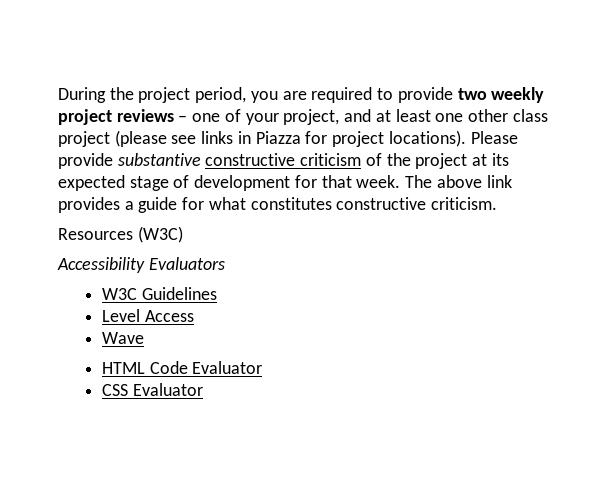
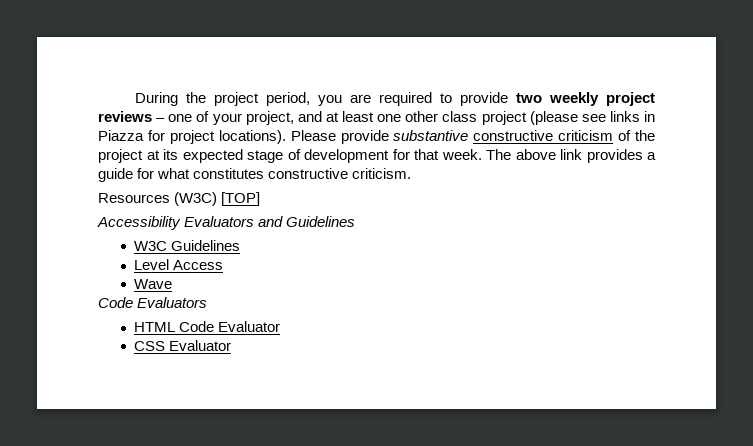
(183, 234) none -> [221,192,261,206] [TOP]
(225, 263) none -> [258,216,356,227] and Guidelines
(144, 338) none -> [98,297,208,308] // Code Evaluators

